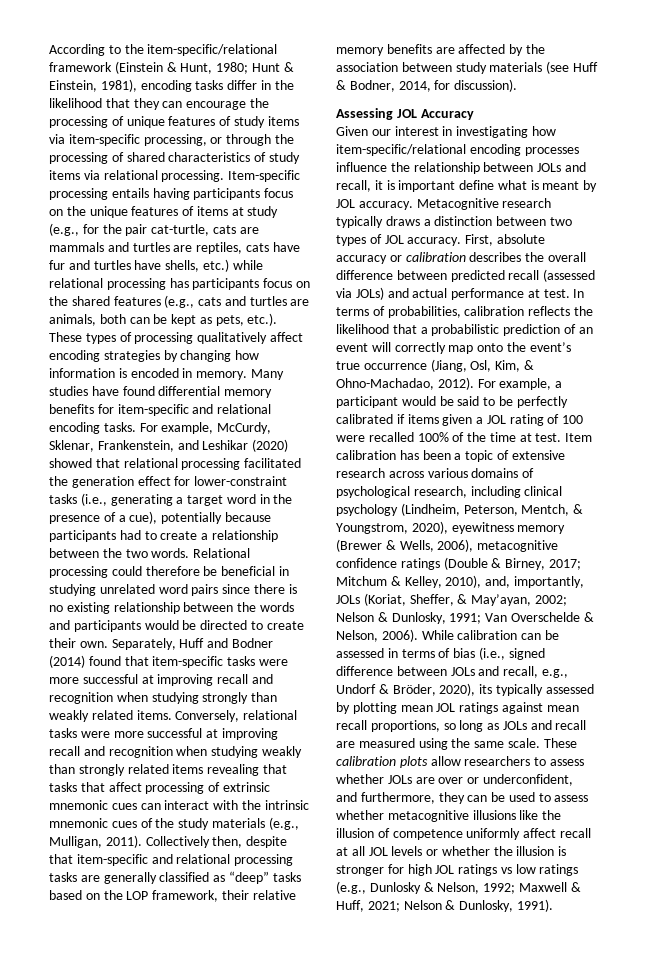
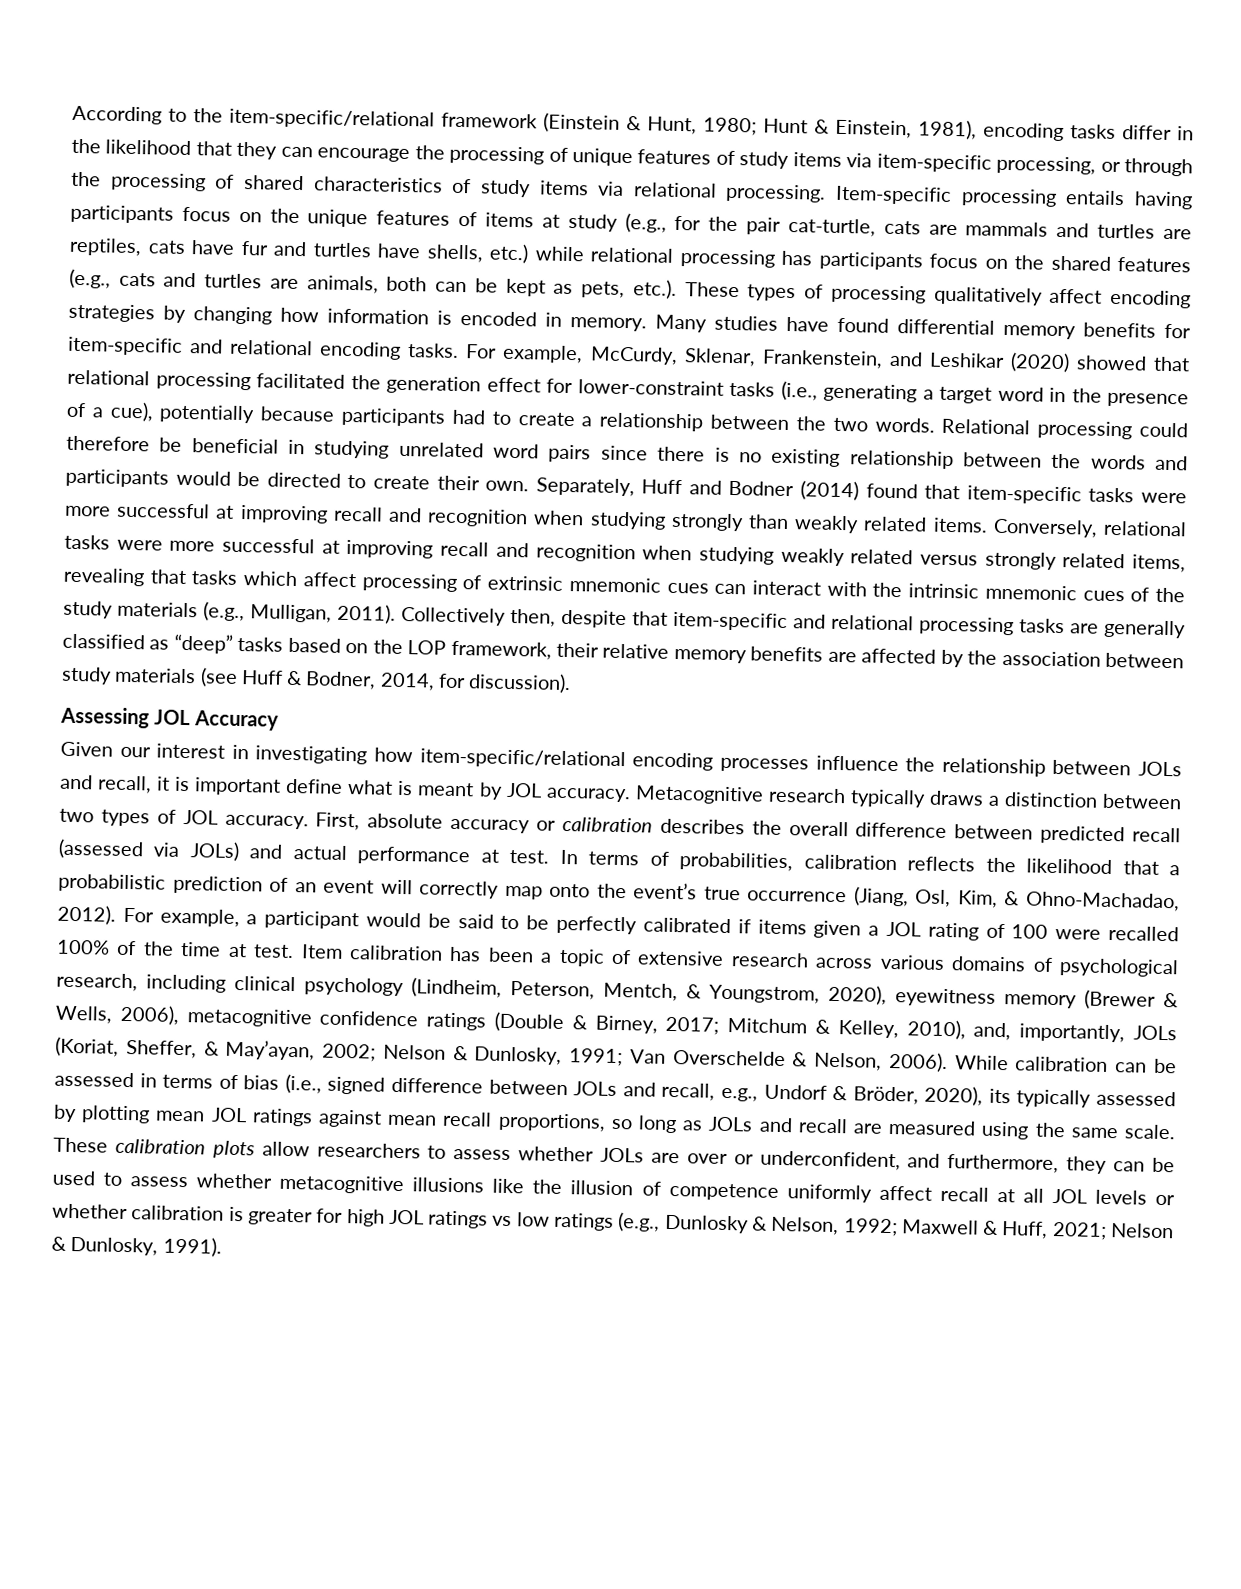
[49,764,75,774] than -> [850,549,978,566] related versus
[172,764,204,774] items -> [1132,554,1186,573] items,
[80,782,105,792] that -> [243,571,299,587] which
[493,846,567,856] [336,865,384,876] the illusion is stronger -> [131,1205,313,1226] calibration is greater

